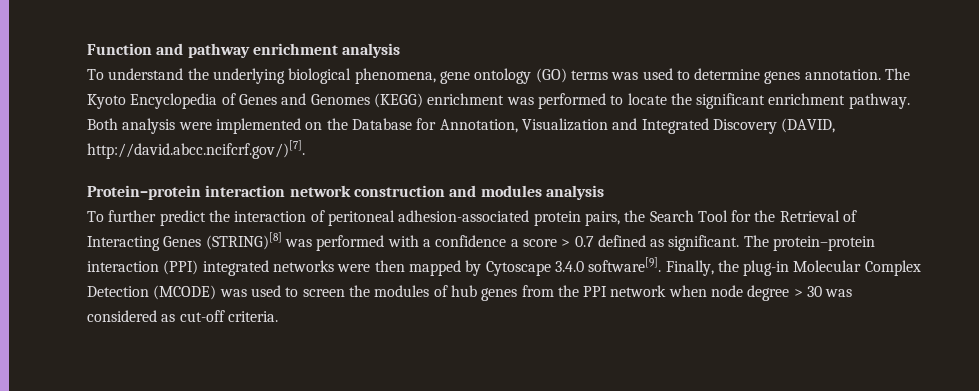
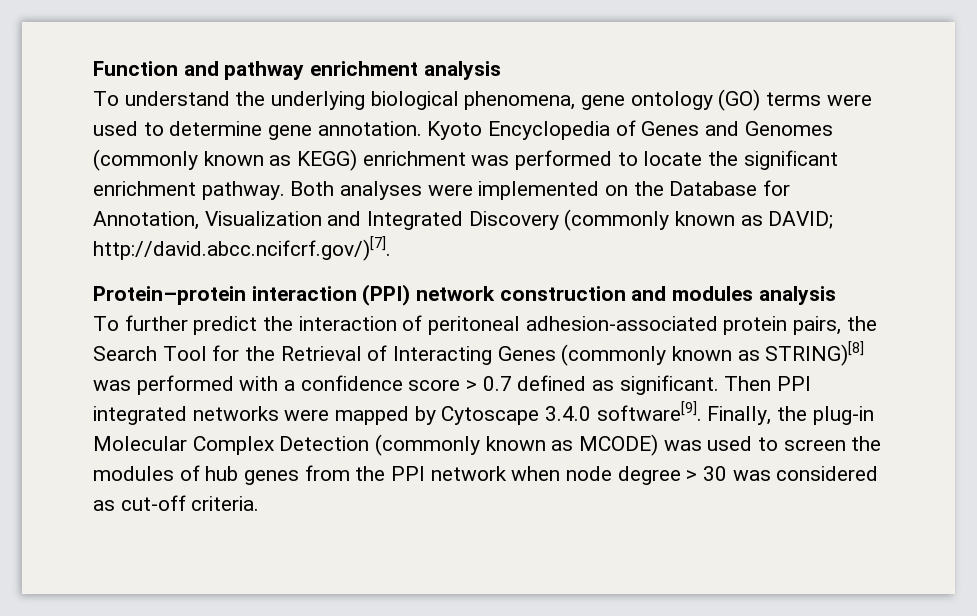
[611,72,639,80] was -> [826,94,872,106] were
[764,68,911,84] genes annotation. The -> [268,121,422,140] gene annotation.
[373,93,423,108] (KEGG) -> [93,149,358,171] (commonly known as KEGG)
[122,118,176,134] analysis -> [340,181,423,200] analyses
[781,118,836,133] (DAVID, -> [564,209,834,231] (commonly known as DAVID;
(286, 191) none -> [362,284,411,306] (PPI)
[205,232,282,250] (STRING)[8] -> [561,341,865,366] (commonly known as STRING)[8]
[510,239,519,247] a -> (403, 383) none
[743,235,876,251] [87,260,199,275] The protein–protein interaction (PPI) -> [724,376,812,391] Then PPI
[374,260,405,272] then -> (330, 415) none
[153,285,217,300] (MCODE) -> [375,434,659,456] (commonly known as MCODE)

